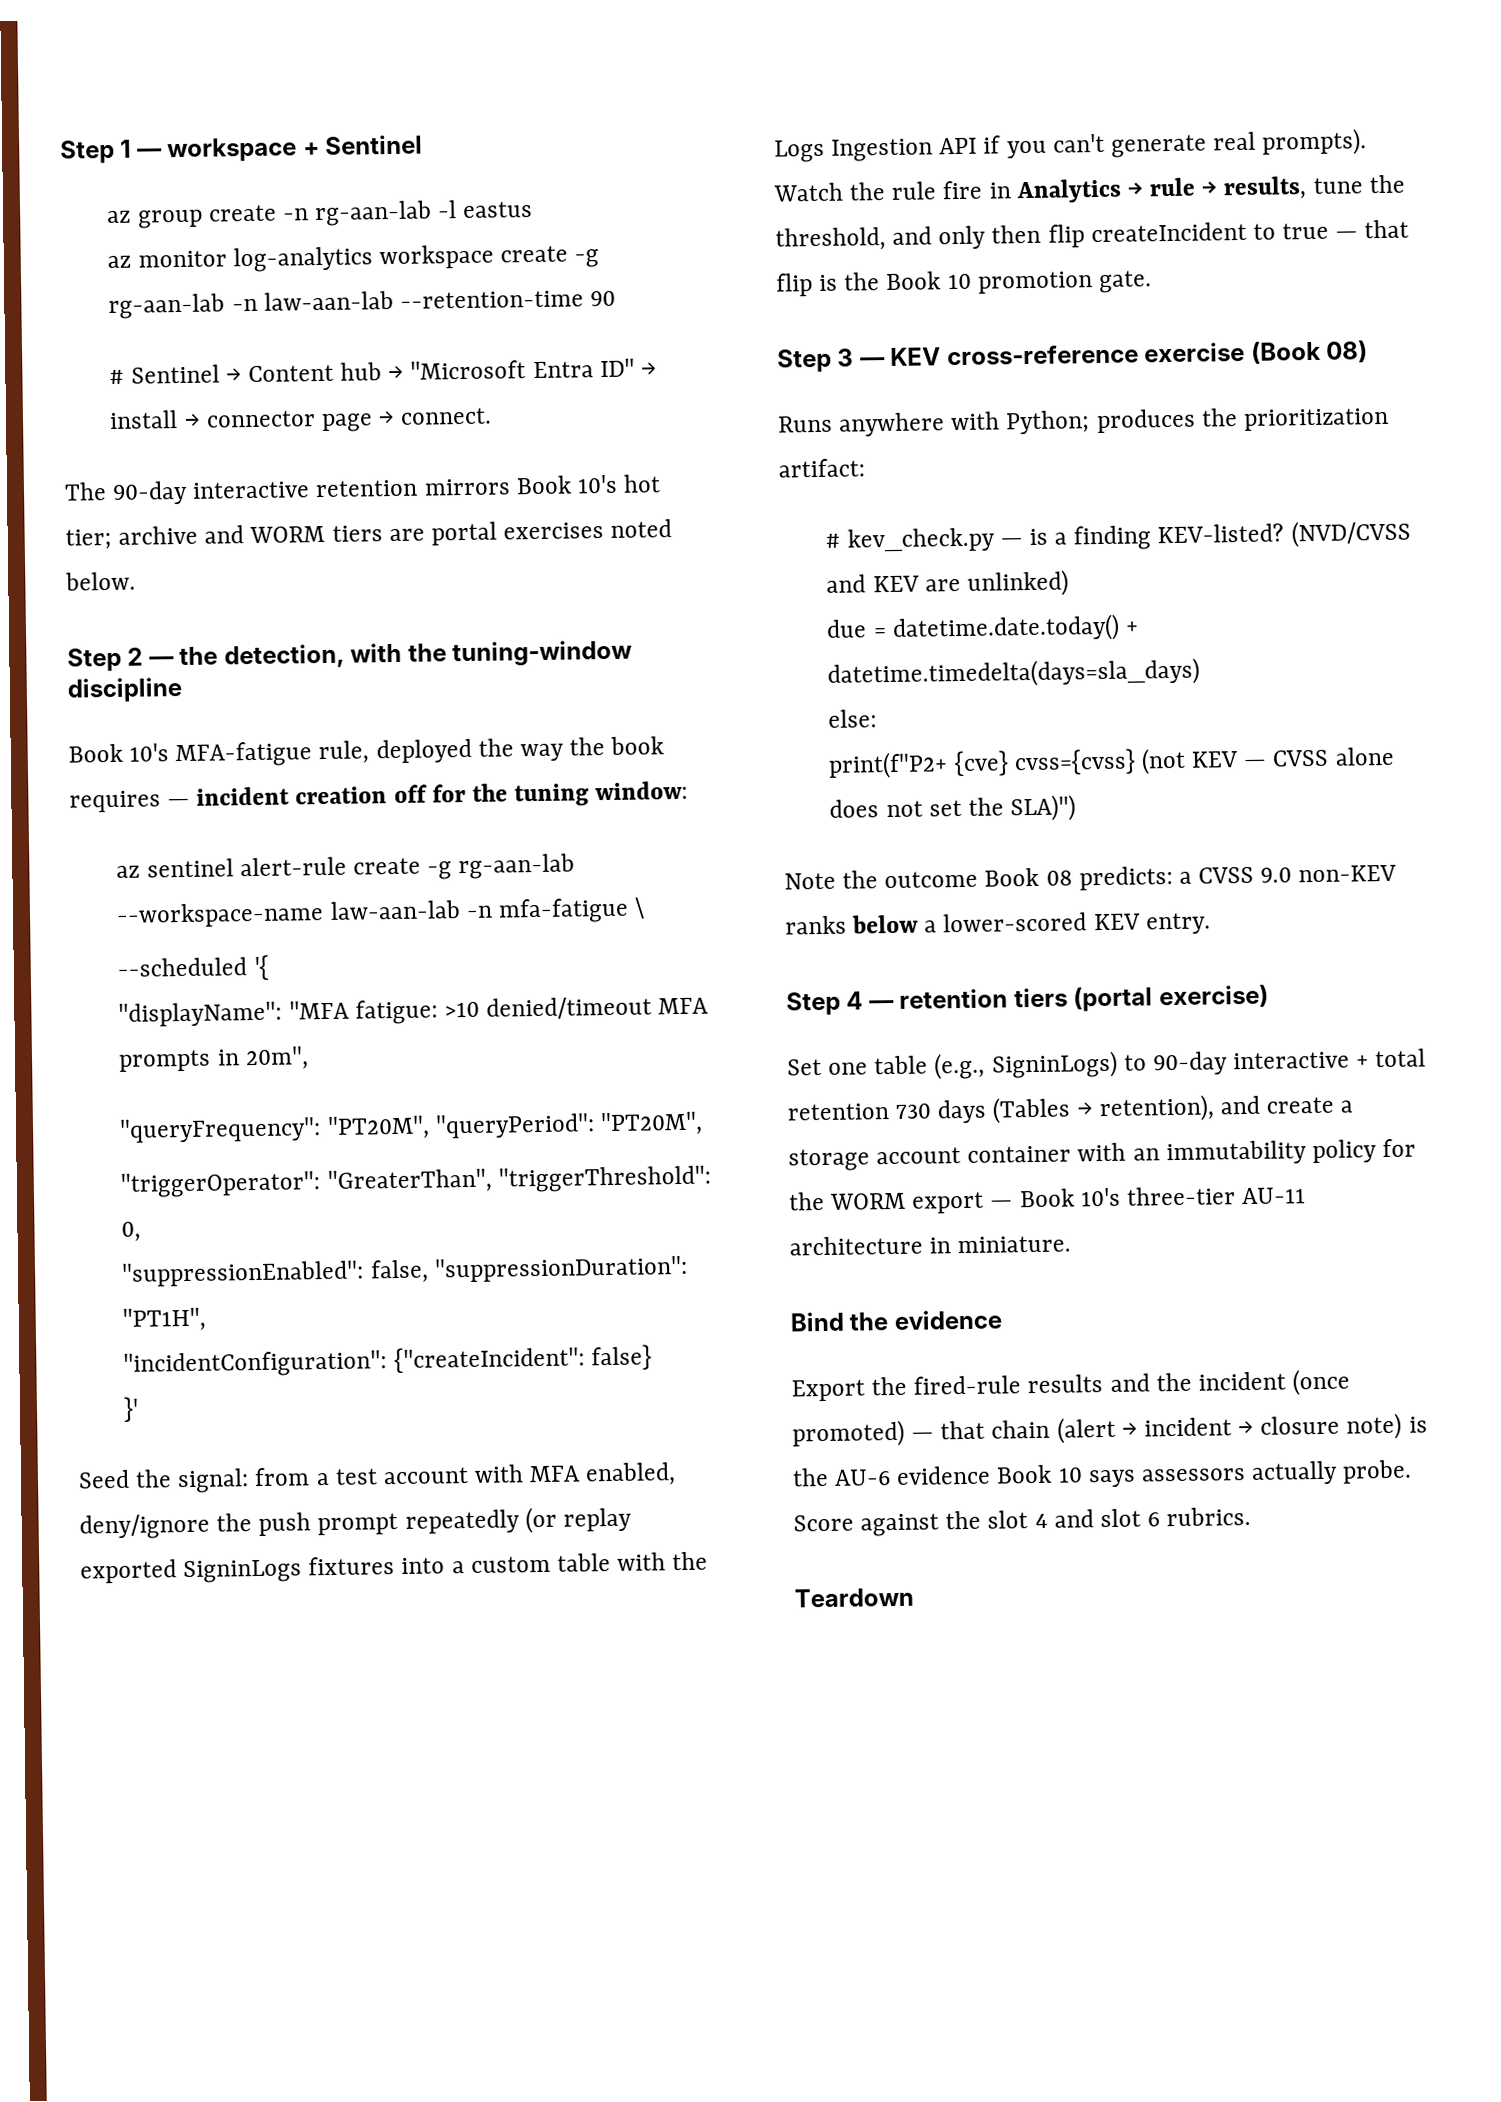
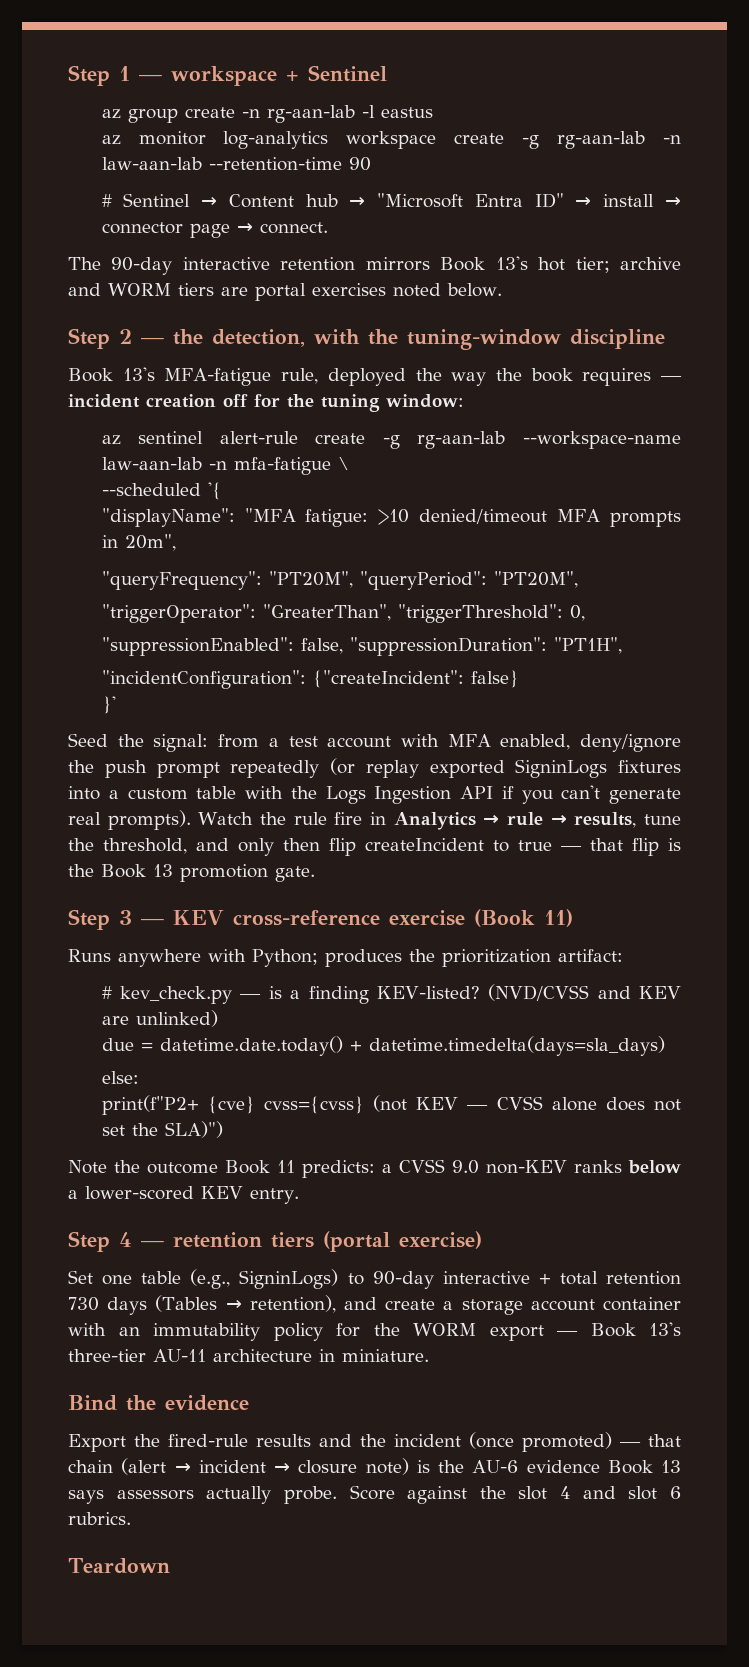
[576,474,618,494] 10's -> [495,256,528,270] 13's
[129,743,170,762] 10's -> [122,367,155,381] 13's
[947,273,972,290] 10 -> [153,864,173,877] 13
[1326,340,1369,363] 08) -> [544,909,573,927] 11)
[1045,870,1073,886] 08 -> [277,1160,295,1173] 11
[1079,1187,1121,1207] 10's -> [649,1322,681,1336] 13's
[1057,1467,1083,1483] 10 -> [661,1460,681,1473] 13

